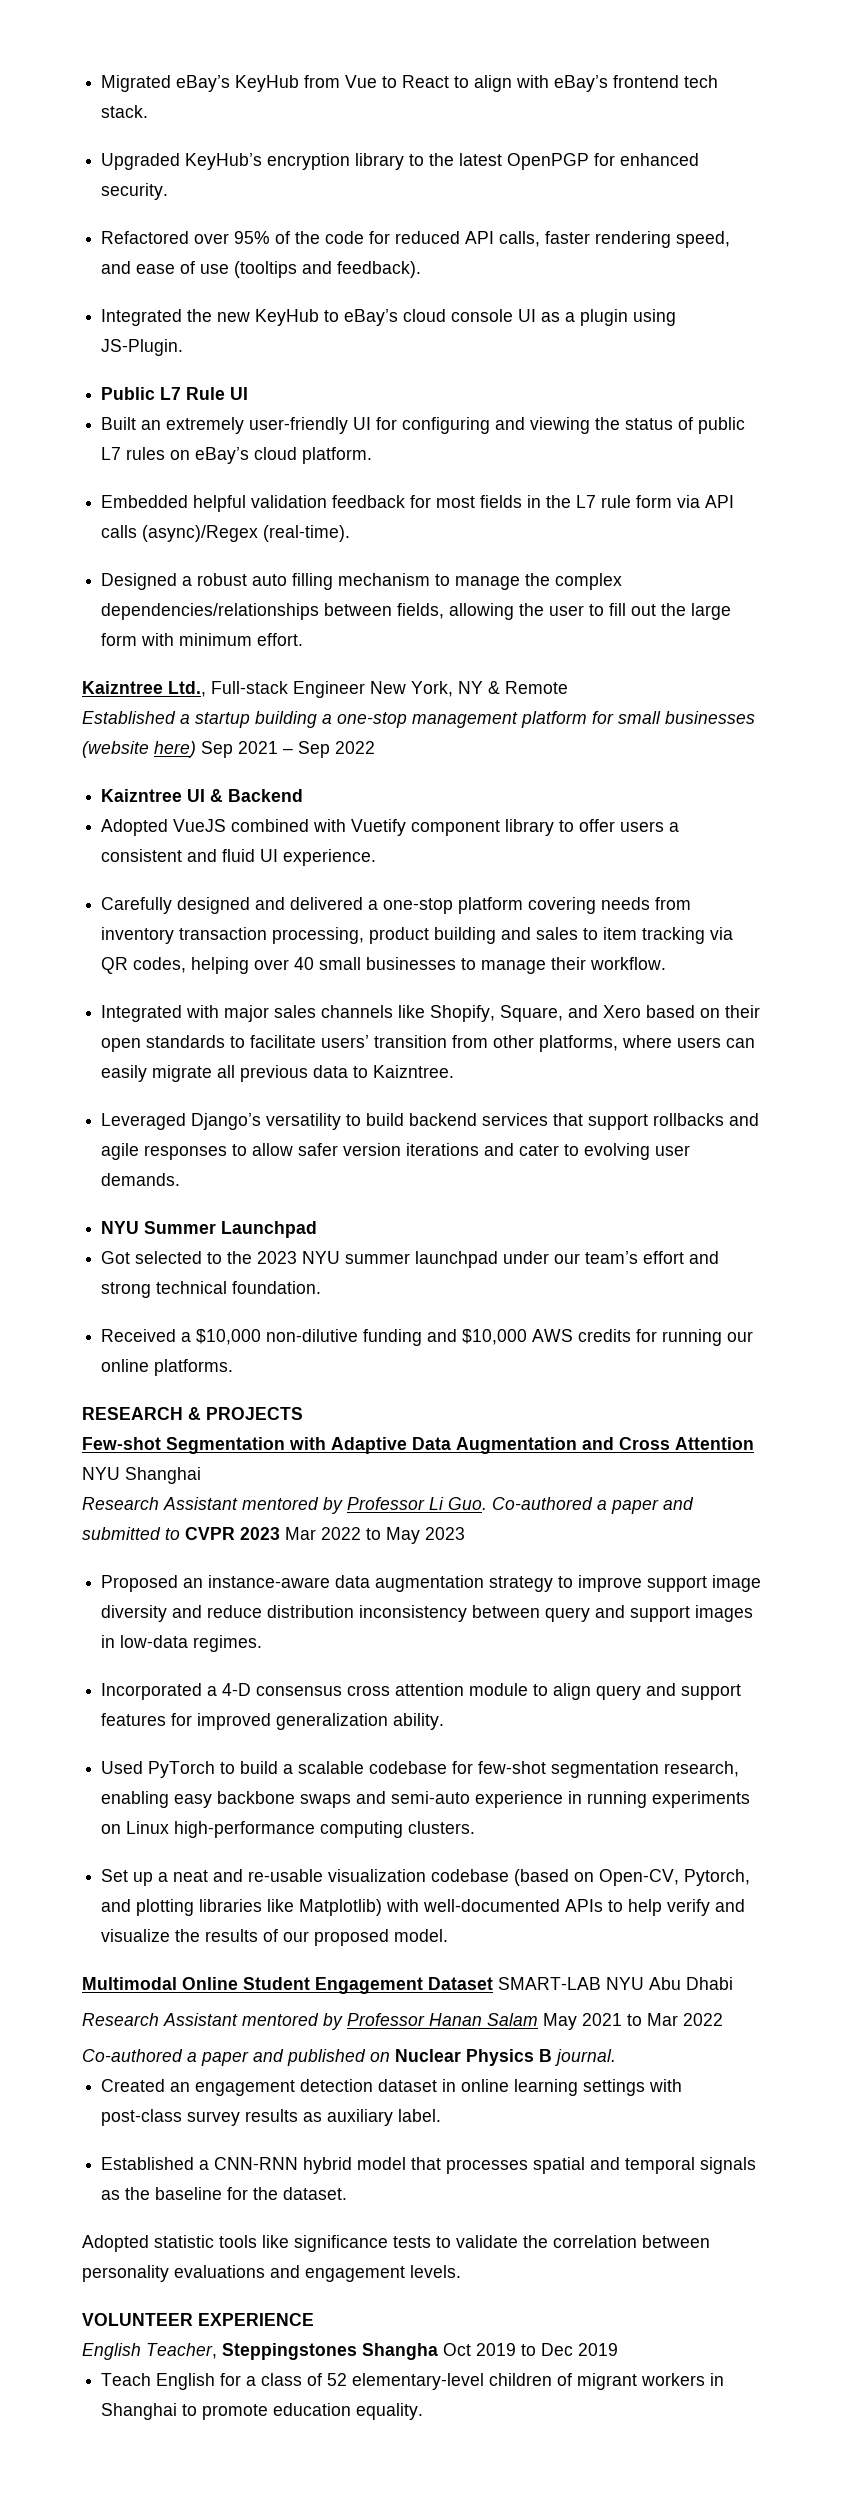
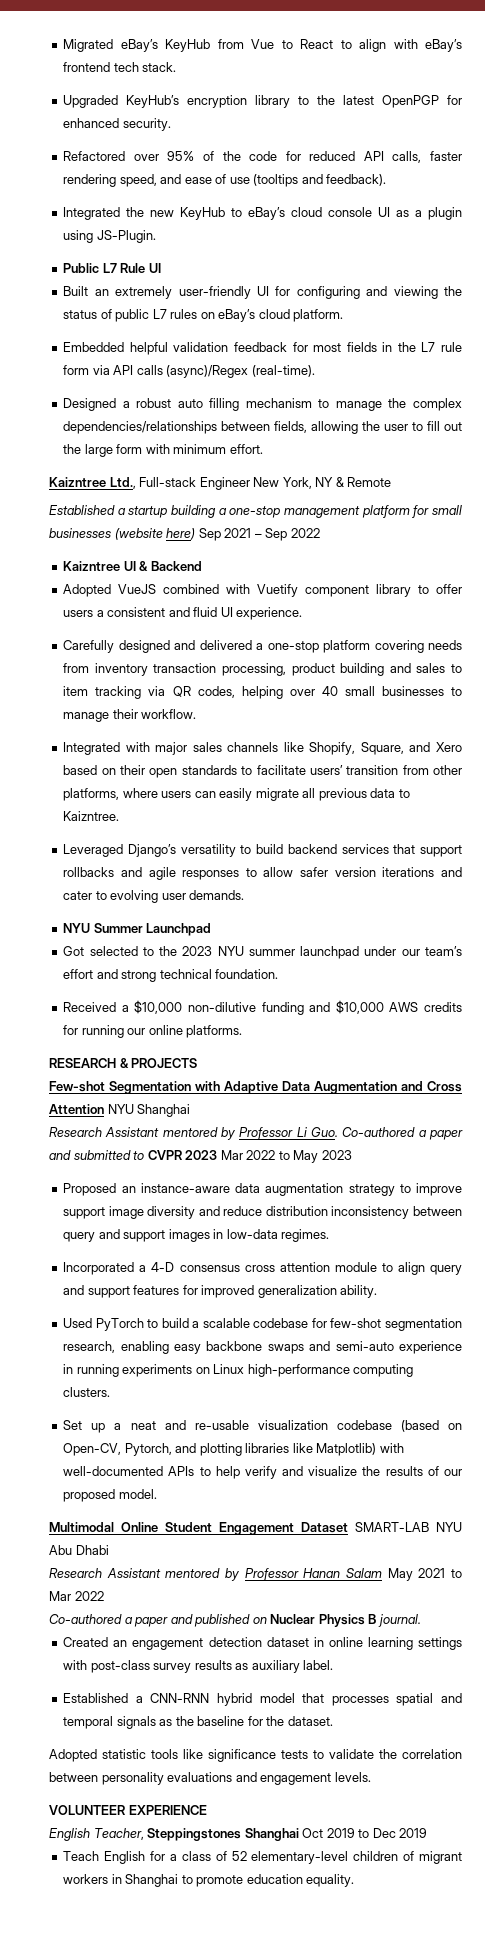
[362,2343,438,2360] Shangha -> [244,1828,299,1841] Shanghai

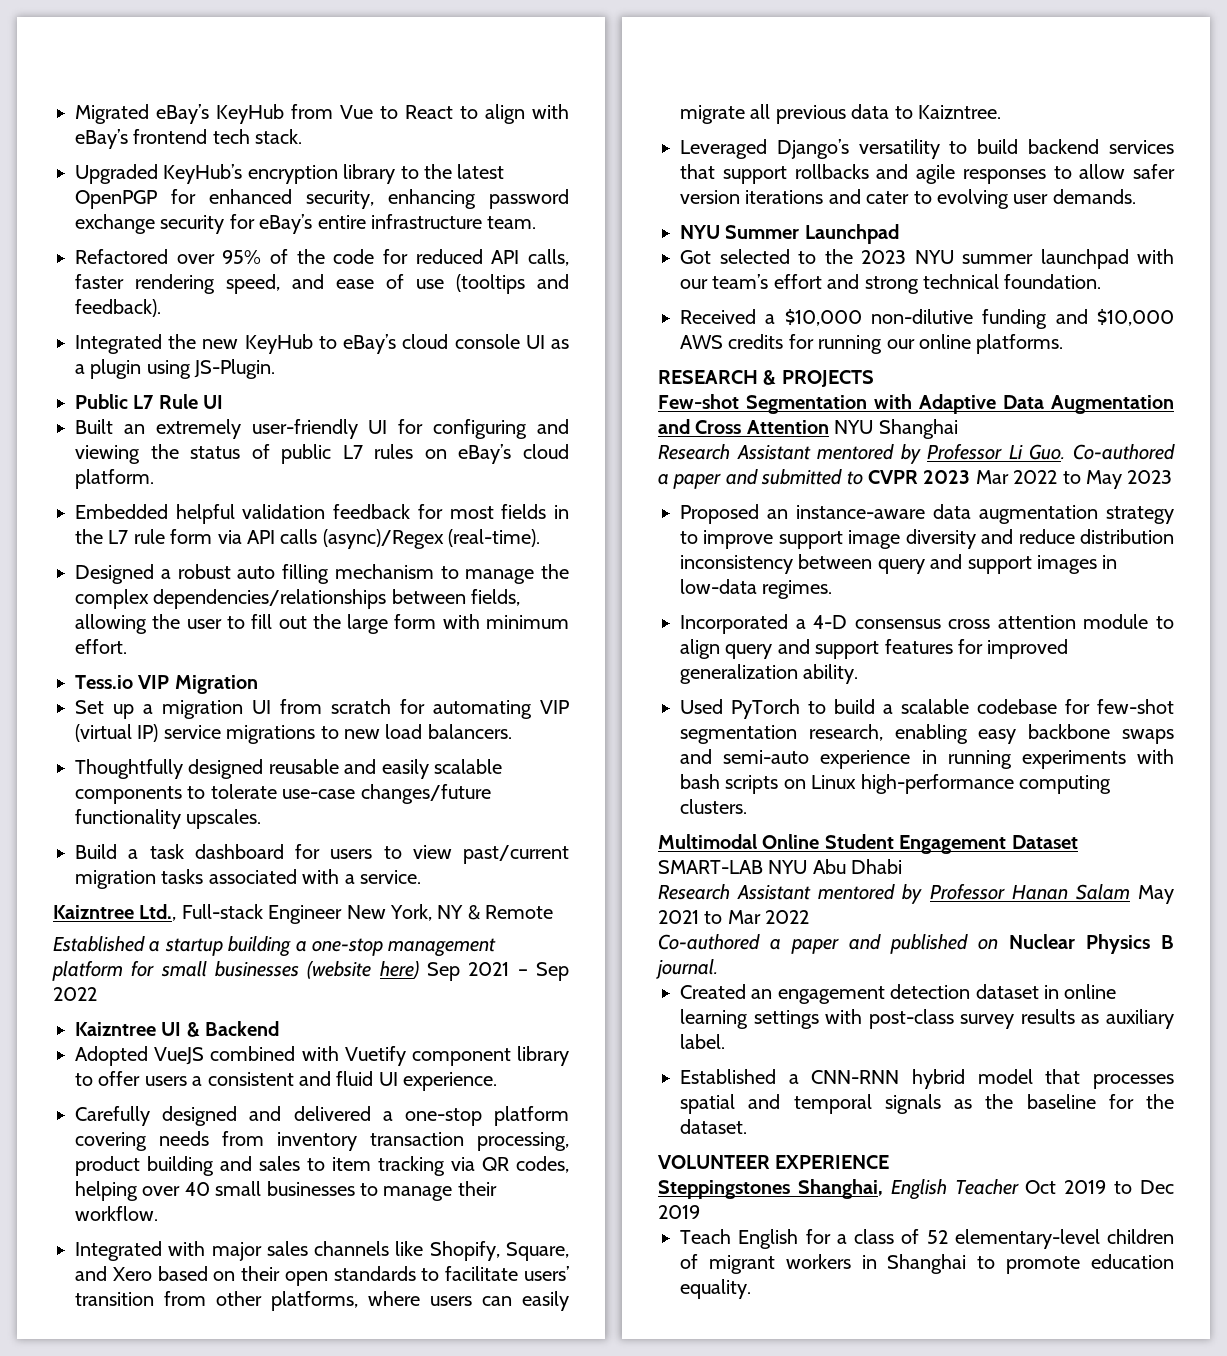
[122,118,171,131] security. -> [306,189,569,209] [75,214,537,234] security, enhancing password exchange security for eBay’s entire infrastructure team.
(263, 449) none -> [75,675,258,694] [75,699,569,719] [75,724,512,744] [75,759,502,779] [75,784,491,804] [75,809,262,829] [75,844,569,864] [75,869,421,889] // Tess.io VIP Migration // Set up a migration UI from scratch for automating VIP (virtual IP) service migrations to new load balancers. // Thoughtfully designed reusable and easily scalable components to tolerate use-case changes/future functionality upscales. // Build a task dashboard for users to view past/current migration tasks associated with a service.
[364,946,397,956] under -> [1137,249,1174,264] with
(193, 1370) none -> [1137,749,1174,764] [680,774,779,794] with bash scripts
[63,1420,462,1433] [63,1443,404,1456] [63,1466,462,1479] [63,1489,157,1502] // Set up a neat and re-usable visualization codebase (based on Open-CV, Pytorch, and plotting libraries like Matplotlib) with well-documented APIs to help verify and visualize the results of our proposed model. -> (747, 806) none
[49,1749,462,1762] [49,1772,371,1785] [49,1805,207,1815] [49,1828,299,1841] Adopted statistic tools like significance tests to validate the correlation between personality evaluations and engagement levels. // VOLUNTEER EXPERIENCE // English Teacher, Steppingstones Shanghai -> [658,1155,890,1169] [658,1179,1019,1200] VOLUNTEER EXPERIENCE // Steppingstones Shanghai, English Teacher

